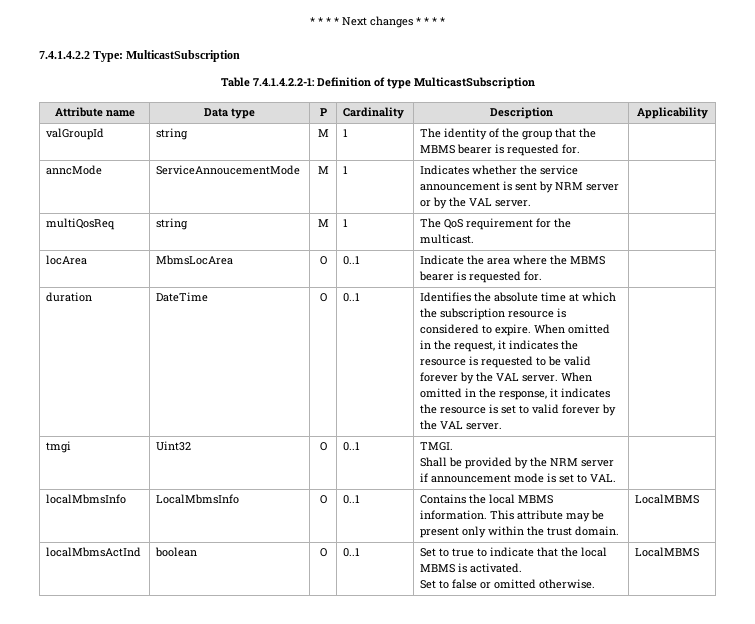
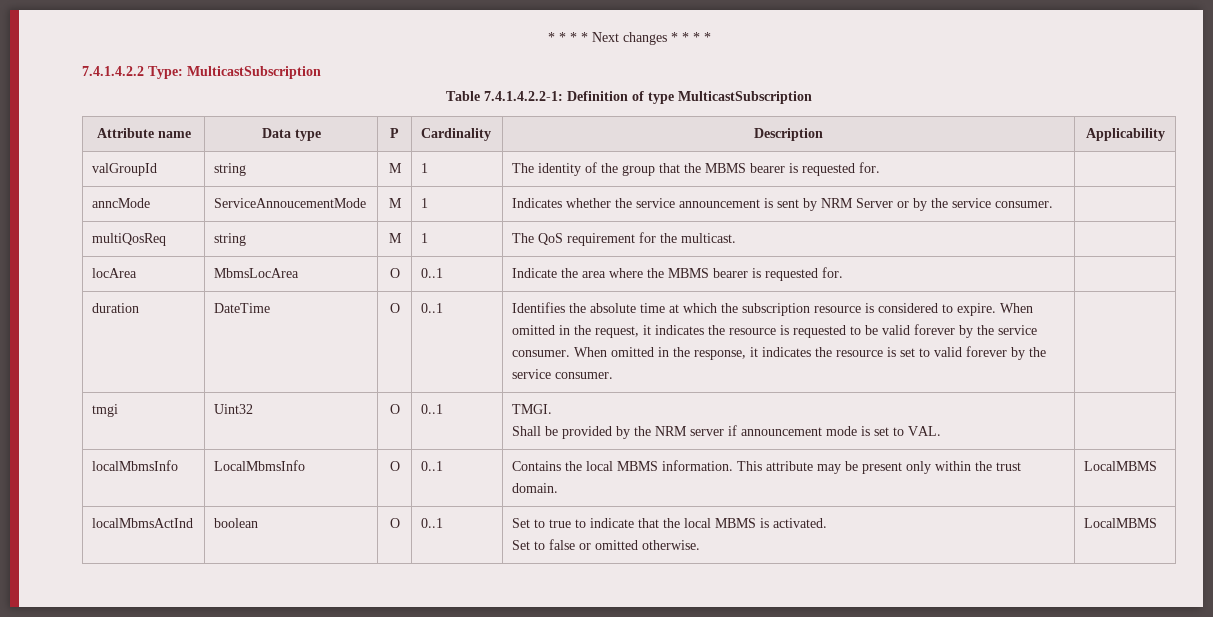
[586,184,620,191] server -> [856,198,894,208] Server
[469,198,532,207] VAL server. -> [952,198,1054,208] service consumer.
[496,373,559,382] VAL server. -> [998,325,1038,335] [512,350,571,357] service consumer.
[440,421,503,430] VAL server. -> [512,369,614,379] service consumer.

